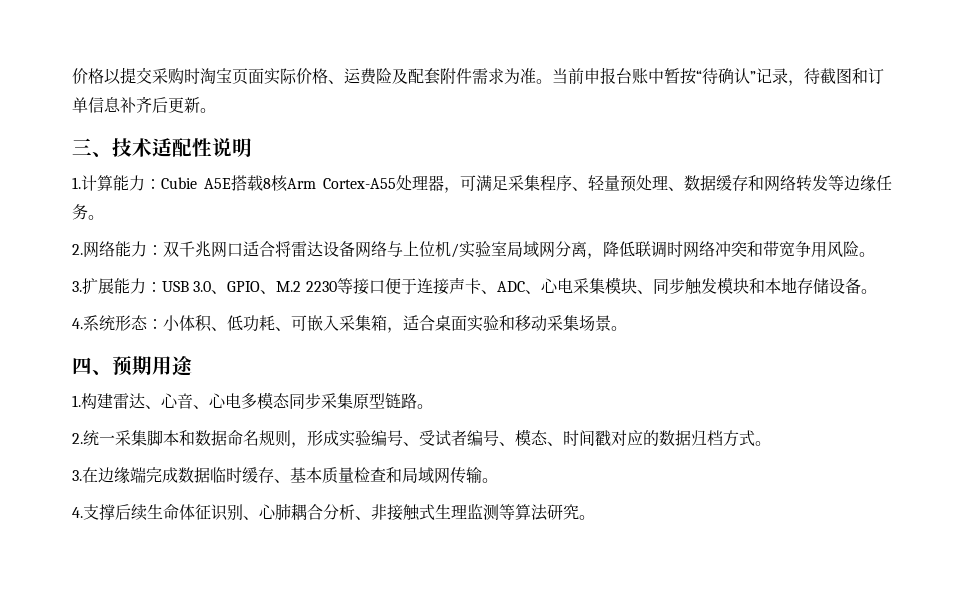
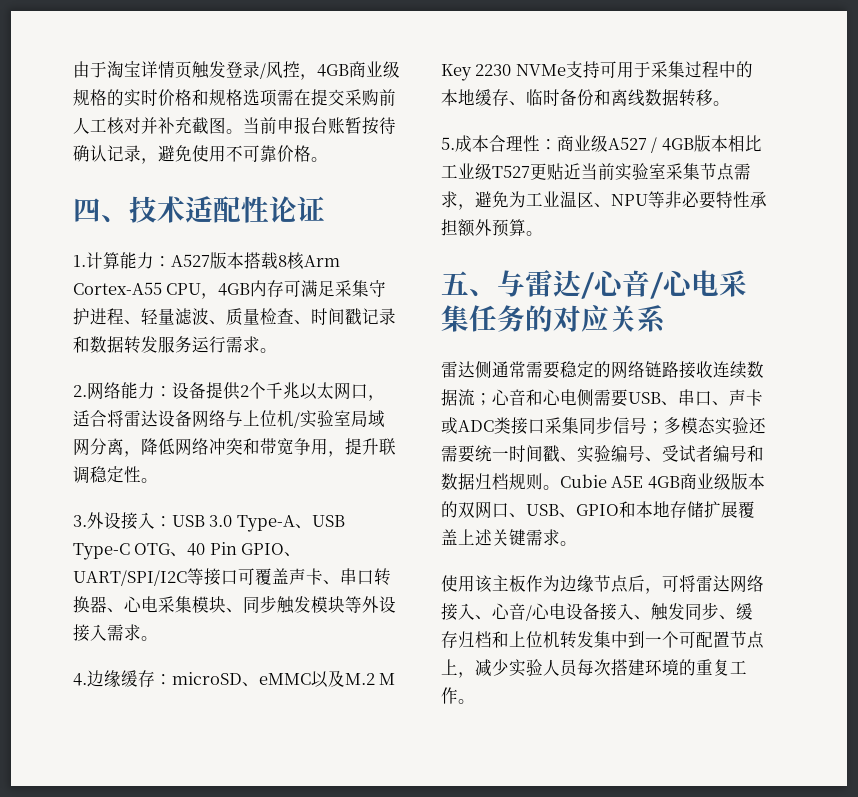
[72,67,884,86] [72,96,216,113] [72,138,92,155] 价格以提交采购时淘宝页面实际价格、运费险及配套附件需求为准。当前申报台账中暂按“待确认”记录，待截图和订单信息补齐后更新。 // 三 -> [73,61,400,80] [73,89,396,107] [73,117,396,135] [73,145,328,164] [73,198,101,222] 由于淘宝详情页触发登录/风控，4GB商业级规格的实时价格和规格选项需在提交采购前人工核对并补充截图。当前申报台账暂按待确认记录，避免使用不可靠价格。 // 四
[212,138,252,157] 说明 -> [269,196,325,223] 论证
[161,177,231,189] Cubie A5E -> [171,252,244,269] A527版本
[396,175,892,193] [72,204,104,220] [72,241,243,258] 处理器，可满足采集程序、轻量预处理、数据缓存和网络转发等边缘任务。 // 2.网络能力：双千兆网口 -> [166,280,387,299] [73,308,396,326] [73,336,277,354] [73,382,385,401] CPU，4GB内存可满足采集守护进程、轻量滤波、质量检查、时间戳记录和数据转发服务运行需求。 // 2.网络能力：设备提供2个千兆以太网口，
[635,241,683,258] 联调时 -> (175, 446) none
[827,241,875,258] [72,278,146,294] 风险。 // 3.扩展能力 -> [328,438,396,457] [73,466,158,484] [73,512,155,530] ，提升联调稳定性。 // 3.外设接入
[211,277,525,295] 、GPIO、M.2 2230等接口便于连接声卡、ADC -> [236,515,345,532] [73,542,302,560] [73,568,391,586] [73,596,107,613] Type-A、USB Type-C OTG、40 Pin GPIO、UART/SPI/I2C等接口可覆盖声卡、串口转换器
[748,277,877,294] [72,315,627,333] [72,356,193,376] [72,392,433,409] [72,430,339,448] 和本地存储设备。 // 4.系统形态：小体积、低功耗、可嵌入采集箱，适合桌面实验和移动采集场景。 // 四、预期用途 // 1.构建雷达、心音、心电多模态同步采集原型链路。 // 2.统一采集脚本和数据命名规则，形成 -> [345,596,396,613] [73,624,158,642] [73,670,396,688] [441,61,753,81] [441,89,730,107] [441,135,762,153] [441,163,751,181] [441,191,767,210] [441,219,543,237] [441,270,747,299] [441,305,665,333] [441,361,764,379] [441,389,763,407] [441,416,766,435] [441,445,577,463] 等外设接入需求。 // 4.边缘缓存：microSD、eMMC以及M.2 M Key 2230 NVMe支持可用于采集过程中的本地缓存、临时备份和离线数据转移。 // 5.成本合理性：商业级A527 / 4GB版本相比工业级T527更贴近当前实验室采集节点需求，避免为工业温区、NPU等非必要特性承担额外预算。 // 五、与雷达/心音/心电采集任务的对应关系 // 雷达侧通常需要稳定的网络链路接收连续数据流；心音和心电侧需要USB、串口、声卡或ADC类接口采集同步信号；多模态实验还需要统一时间戳、
[499,429,771,447] [72,467,498,484] [72,503,579,521] 、模态、时间戳对应的数据归档方式。 // 3.在边缘端完成数据临时缓存、基本质量检查和局域网传输。 // 4.支撑后续生命体征识别、心肺耦合分析、非接触式生理监测等算法研究 -> [747,445,764,462] [441,473,765,490] [441,501,755,519] [441,529,577,546] [441,575,764,594] [441,602,753,621] [441,631,764,649] [441,659,747,678] [441,687,458,704] 和数据归档规则。Cubie A5E 4GB商业级版本的双网口、USB、GPIO和本地存储扩展覆盖上述关键需求。 // 使用该主板作为边缘节点后，可将雷达网络接入、心音/心电设备接入、触发同步、缓存归档和上位机转发集中到一个可配置节点上，减少实验人员每次搭建环境的重复工作

